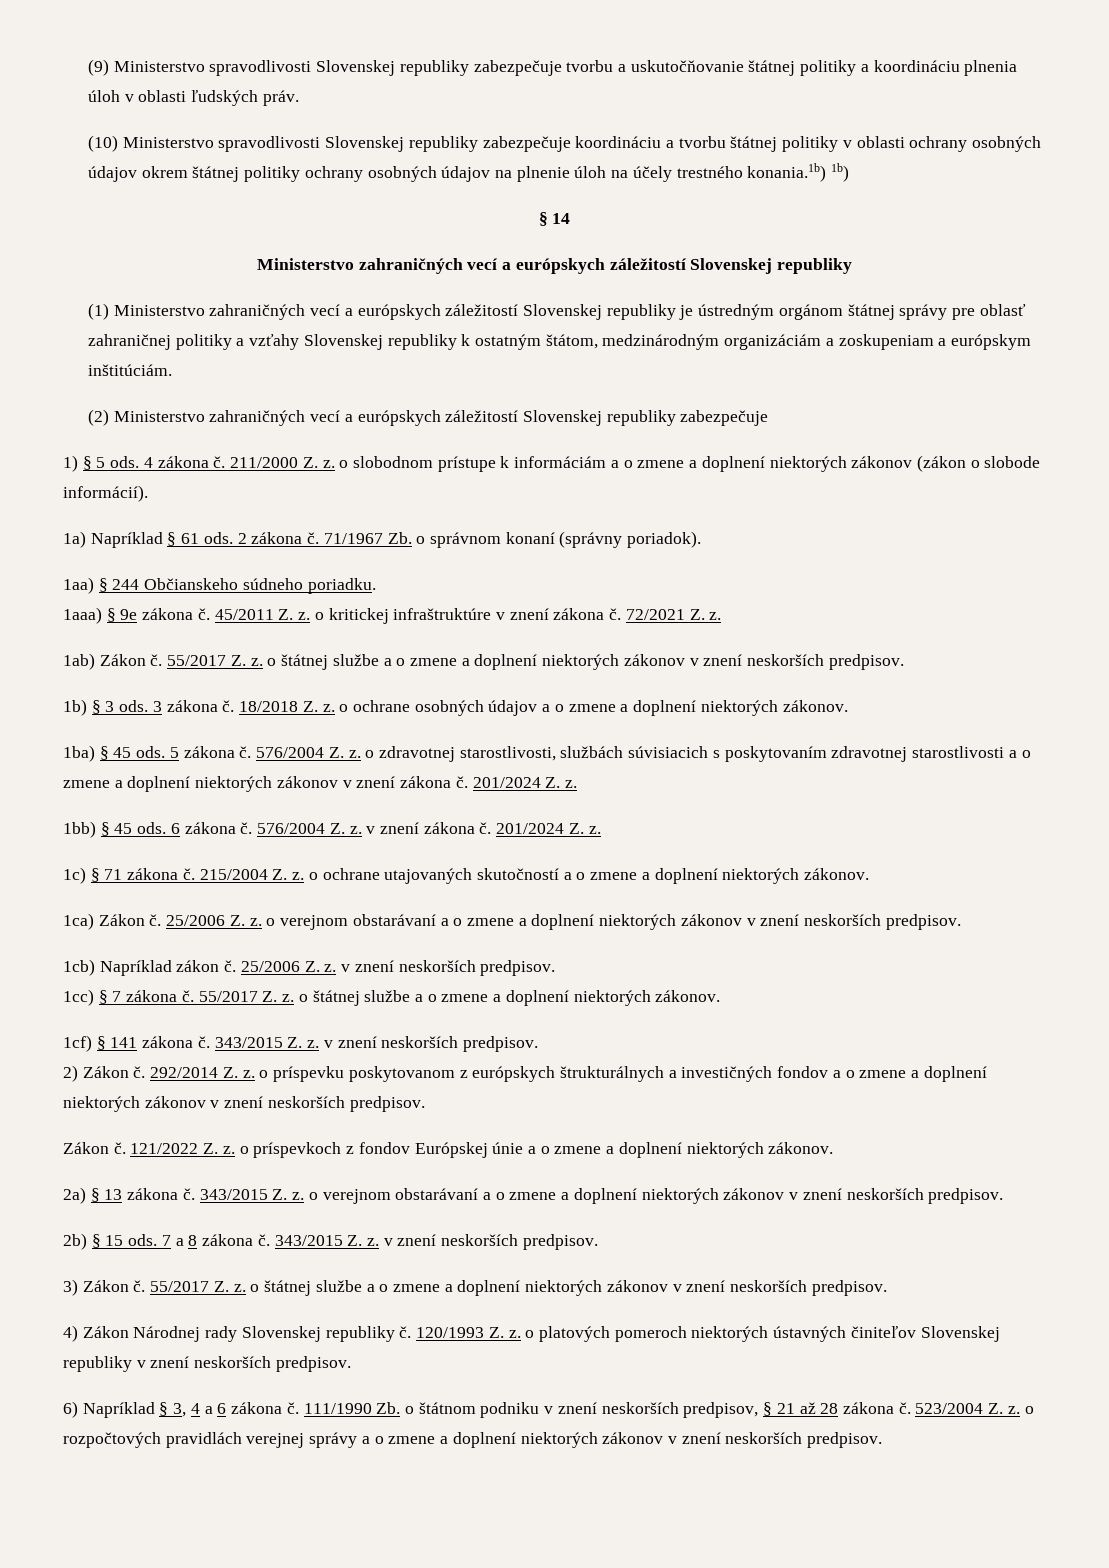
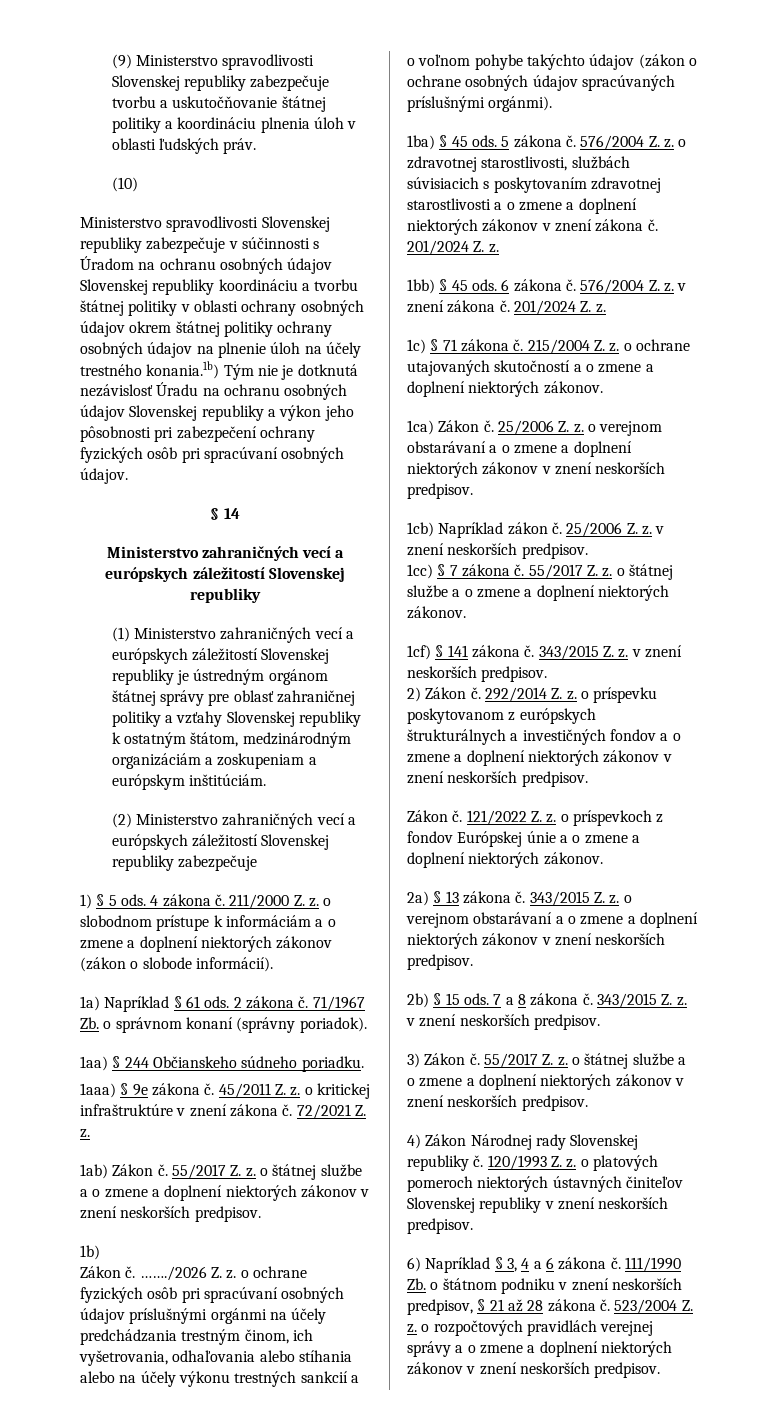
[122,136,571,152] Ministerstvo spravodlivosti Slovenskej republiky zabezpečuje -> [80,216,330,232] [80,237,320,253] [80,256,333,274] [80,279,215,295] // Ministerstvo spravodlivosti Slovenskej republiky zabezpečuje v súčinnosti s Úradom na ochranu osobných údajov Slovenskej republiky
[831,163,850,182] 1b) -> [223,364,358,380] [80,382,348,400] [80,405,354,421] [80,426,315,442] [80,447,345,463] [80,468,128,484] Tým nie je dotknutá nezávislosť Úradu na ochranu osobných údajov Slovenskej republiky a výkon jeho pôsobnosti pri zabezpečení ochrany fyzických osôb pri spracúvaní osobných údajov.
[91,700,848,716] § 3 ods. 3 zákona č. 18/2018 Z. z. o ochrane osobných údajov a o zmene a doplnení niektorých zákonov. -> [80,1266,307,1281] [80,1287,345,1303] [80,1308,327,1324] [80,1329,313,1345] [79,1350,352,1366] [80,1371,359,1387] [407,54,697,70] [407,75,675,91] [407,96,553,112] // Zákon č. ……./2026 Z. z. o ochrane fyzických osôb pri spracúvaní osobných údajov príslušnými orgánmi na účely predchádzania trestným činom, ich vyšetrovania, odhaľovania alebo stíhania alebo na účely výkonu trestných sankcií a o voľnom pohybe takýchto údajov (zákon o ochrane osobných údajov spracúvaných príslušnými orgánmi).

